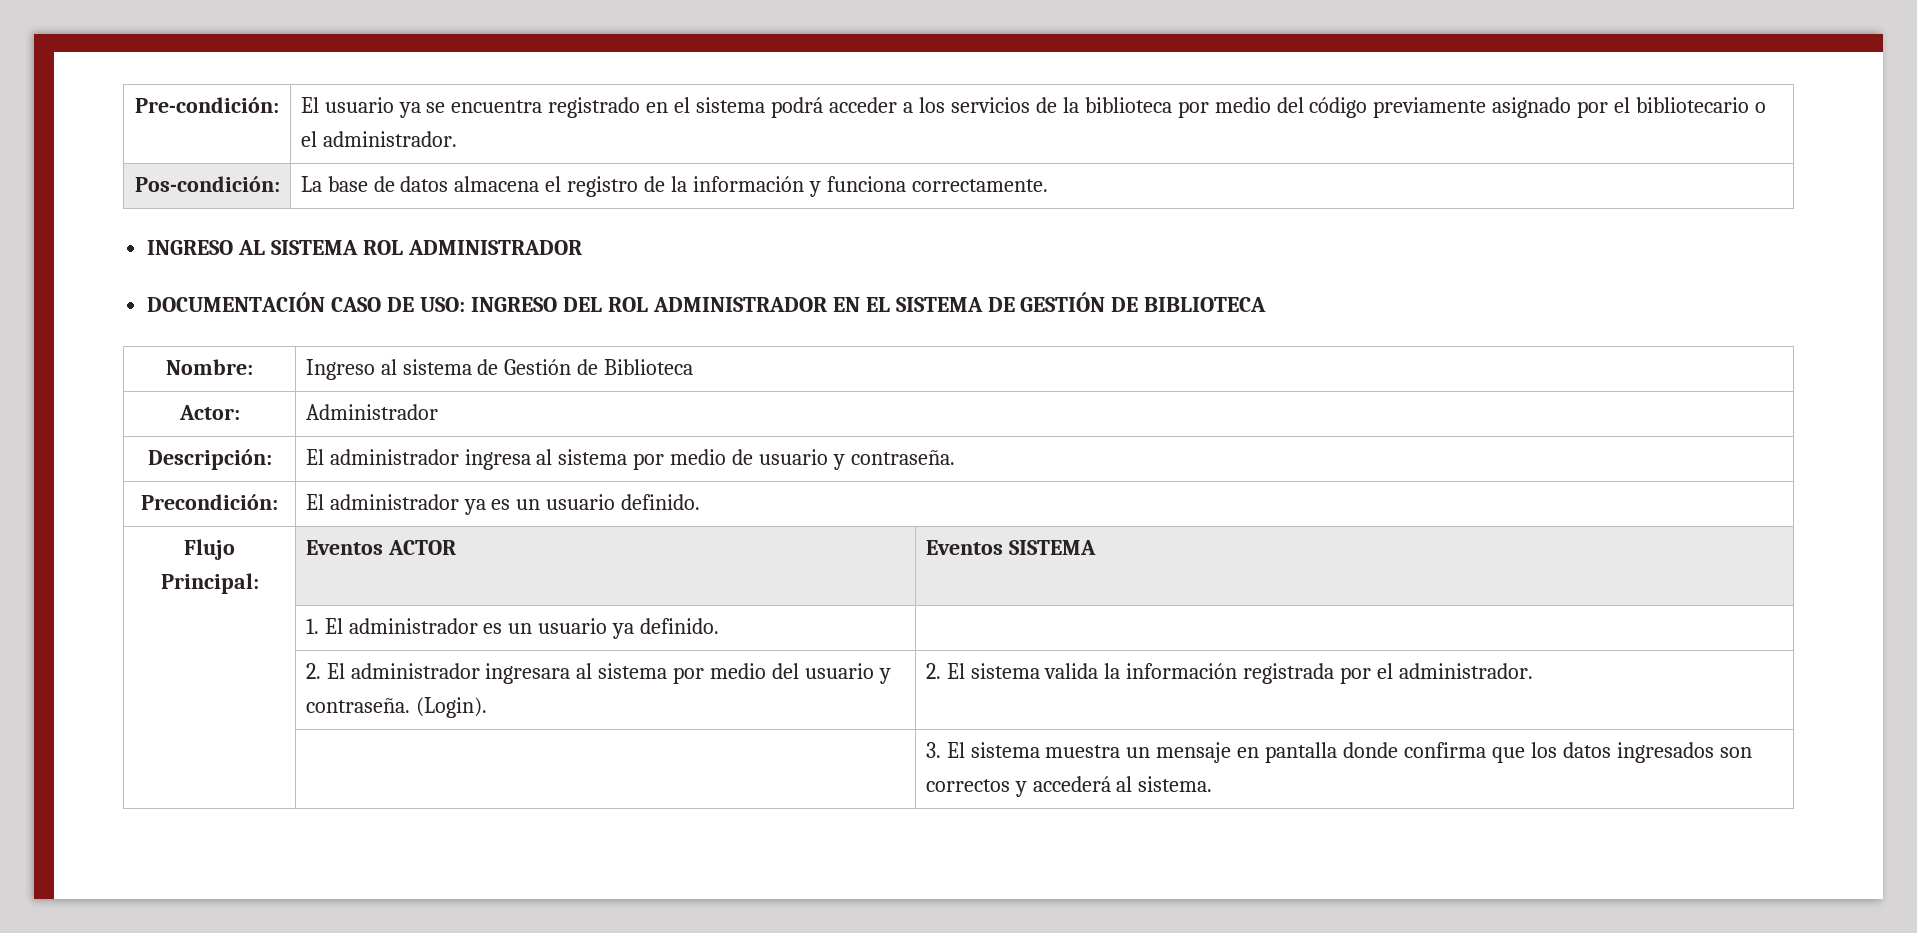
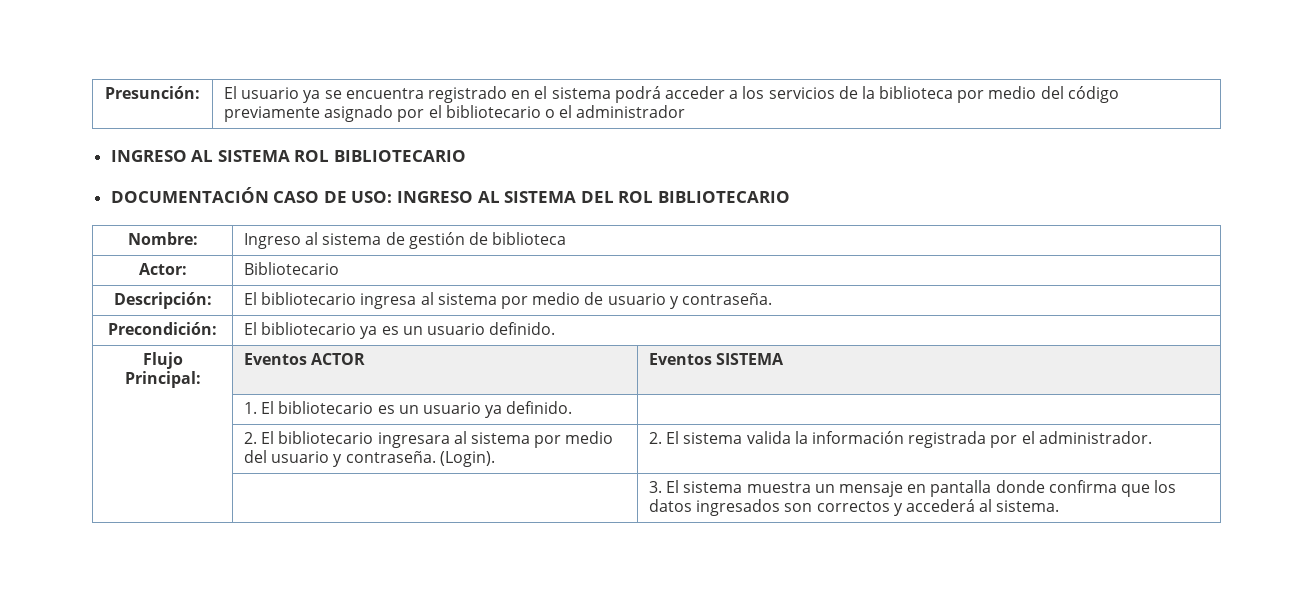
[135,97,279,113] Pre-condición: -> [105,86,200,99] Presunción:
[322,131,457,147] [134,176,280,192] [300,176,1048,197] administrador. // Pos-condición: | La base de datos almacena el registro de la información y funciona correctamente. -> [576,105,686,118] administrador
[407,240,582,255] ADMINISTRADOR -> [334,150,467,162] BIBLIOTECARIO
[562,292,1267,312] DEL ROL ADMINISTRADOR EN EL SISTEMA DE GESTIÓN DE BIBLIOTECA -> [477,191,790,203] AL SISTEMA DEL ROL BIBLIOTECARIO
[504,359,694,375] Gestión de Biblioteca -> [408,232,567,249] gestión de biblioteca
[305,404,438,420] Administrador -> [244,262,340,275] Bibliotecario
[329,449,459,465] administrador -> [261,292,357,305] bibliotecario
[329,494,459,510] administrador -> [261,322,357,335] bibliotecario
[348,618,478,634] administrador -> [278,401,374,414] bibliotecario
[350,663,480,679] administrador -> [278,431,374,444] bibliotecario

